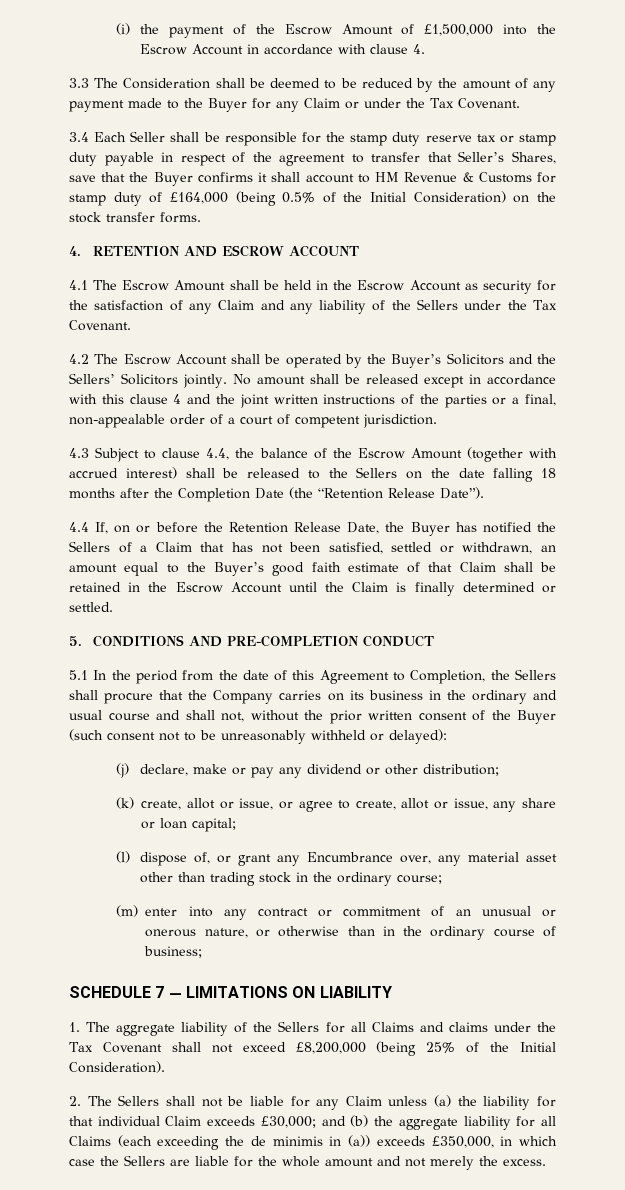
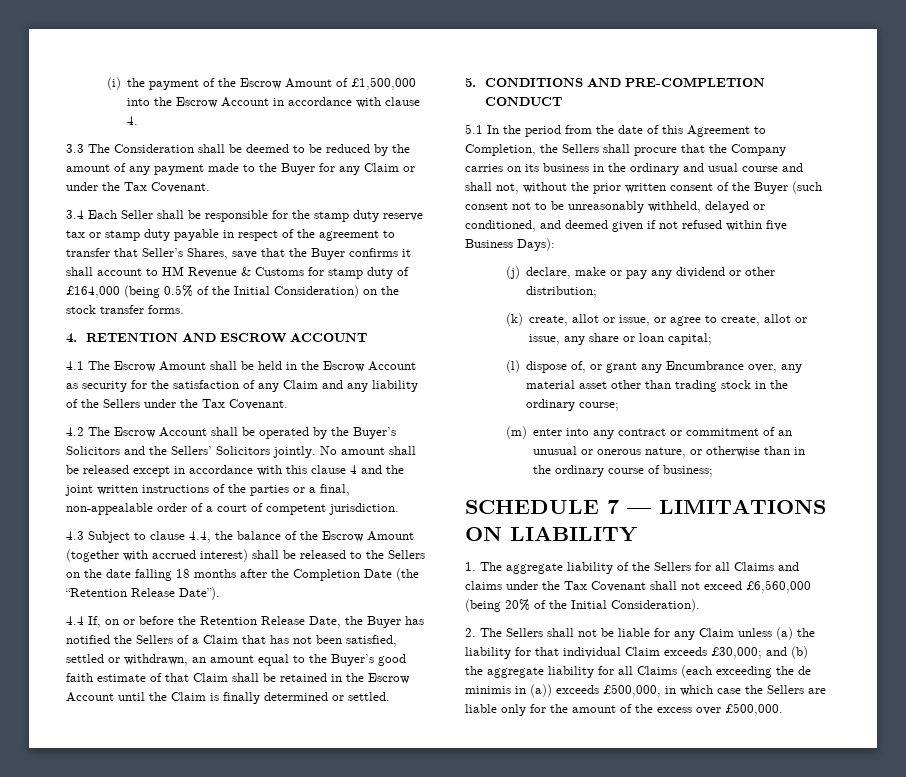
[311,729,447,744] withheld or delayed): -> [648,201,765,213] [465,220,787,232] [465,238,555,251] withheld, delayed or conditioned, and deemed given if not refused within five Business Days):
[295,1041,456,1056] £8,200,000 (being 25% -> [746,580,811,593] [465,599,530,612] £6,560,000 (being 20%
[431,1136,494,1148] £350,000, -> [603,684,661,697] £500,000,
[234,1156,546,1170] for the whole amount and not merely the excess. -> [501,703,783,716] only for the amount of the excess over £500,000.

